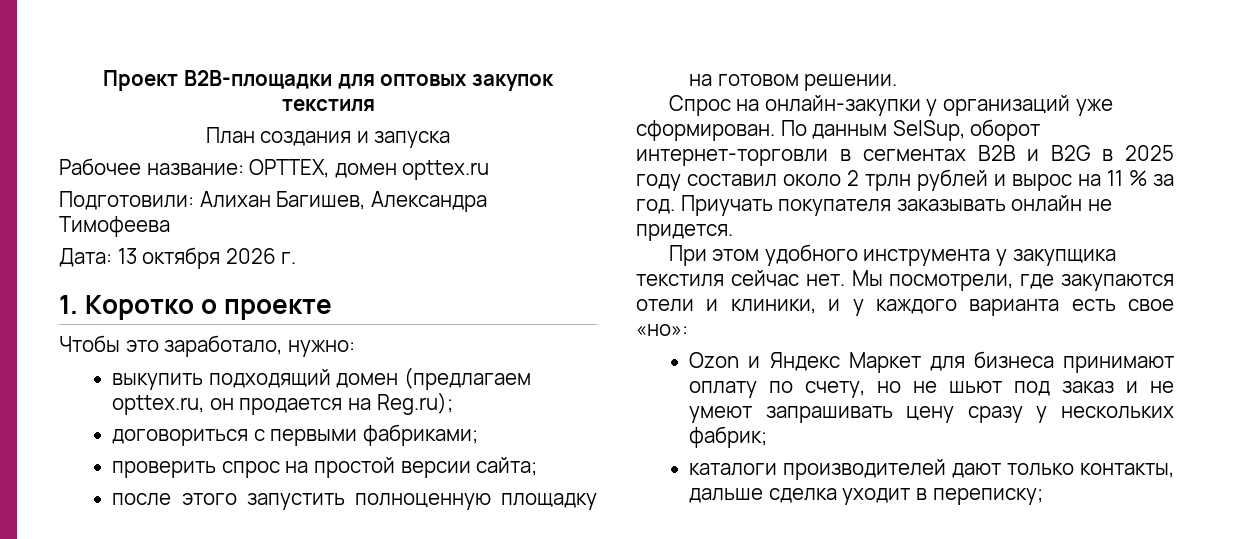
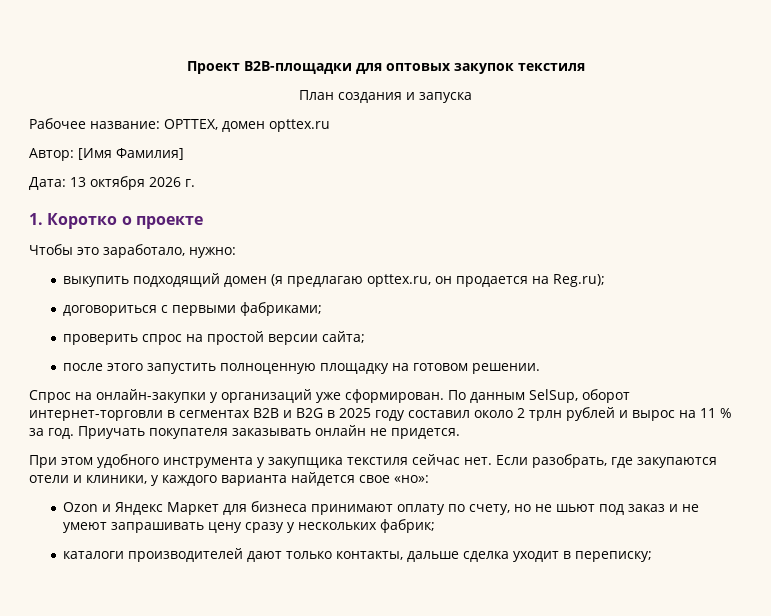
[59,191,487,212] [59,216,170,237] Подготовили: Алихан Багишев, Александра Тимофеева -> [29,148,184,161] Автор: [Имя Фамилия]
[403,367,531,390] (предлагаем -> [271,274,364,287] (я предлагаю
[851,270,1014,291] Мы посмотрели, -> [496,454,607,468] Если разобрать,
[828,299,841,311] и -> (147, 479) none
[1071,299,1116,311] есть -> [291,472,355,486] найдется

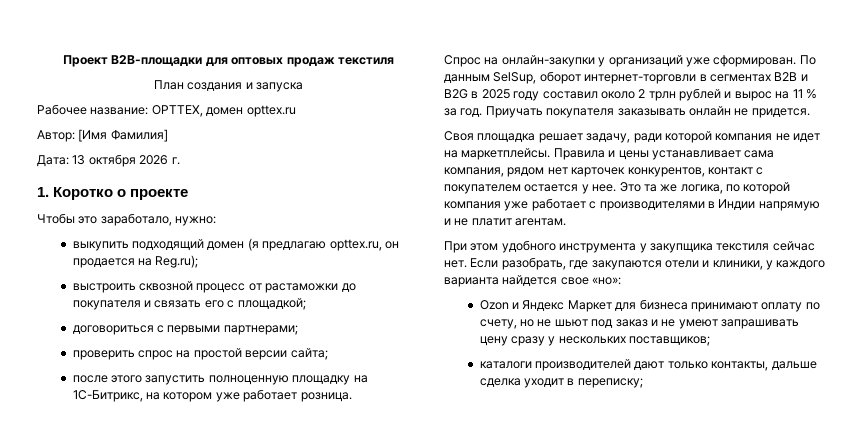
[453,63,514,74] закупок -> [286,57,335,67] продаж
(606, 280) none -> [72,281,356,293] [72,298,306,310] // выстроить сквозной процесс от растаможки до покупателя и связать его с площадкой;
[240,302,323,316] фабриками; -> [223,325,298,335] партнерами;
[413,363,541,374] готовом решении. -> [72,389,352,402] 1С-Битрикс, на котором уже работает розница.
(460, 433) none -> [444,131,820,143] [444,148,775,160] [444,167,764,177] [444,182,791,194] [444,198,820,211] [444,218,567,226] // Своя площадка решает задачу, ради которой компания не идет на маркетплейсы. Правила и цены устанавливает сама компания, рядом нет карточек конкурентов, контакт с покупателем остается у нее. Это та же логика, по которой компания уже работает с производителями в Индии напрямую и не платит агентам.
[380,519,436,533] фабрик; -> [629,336,711,346] поставщиков;

